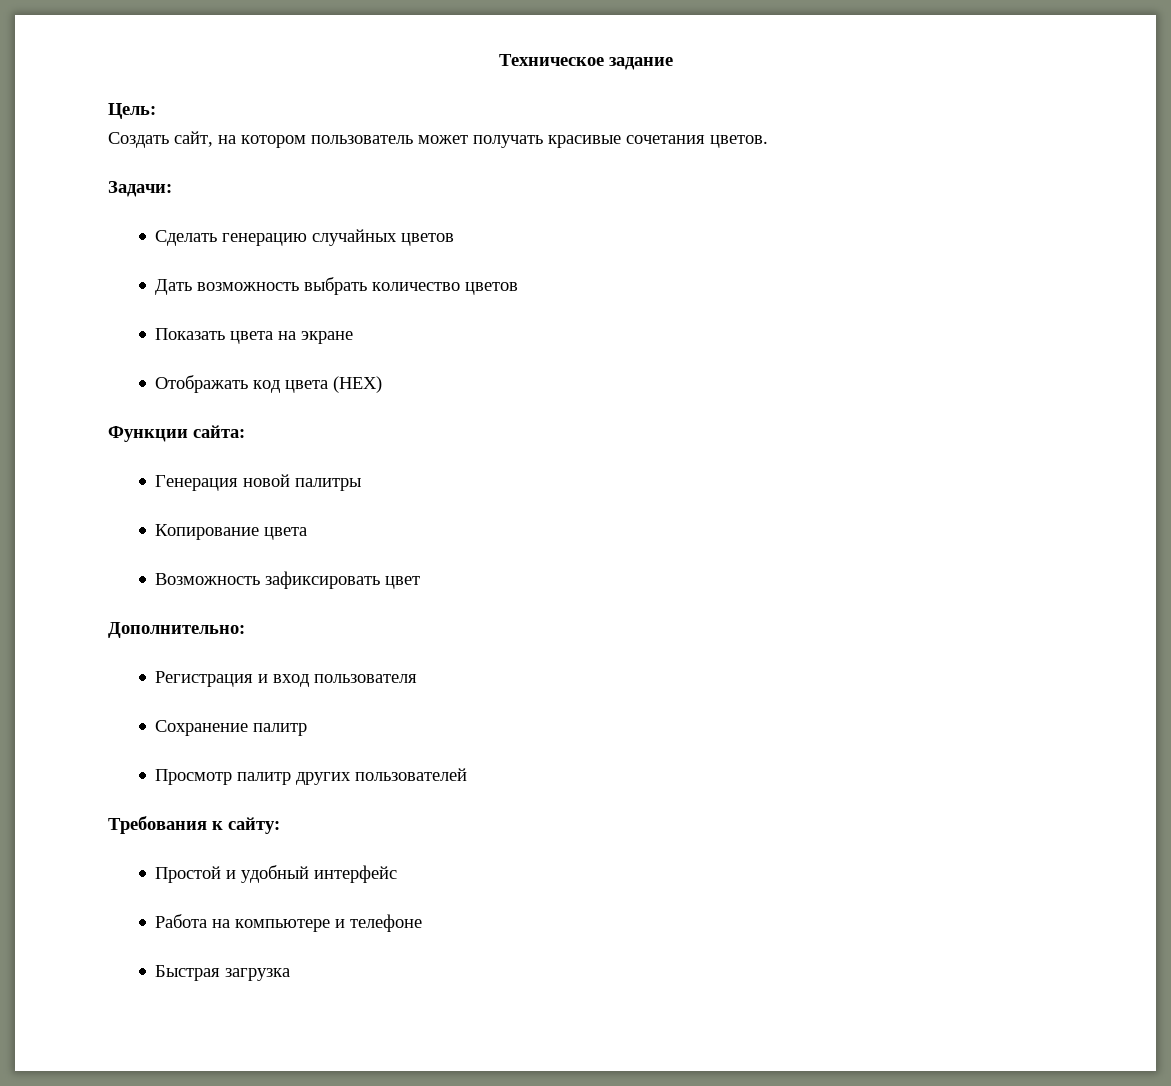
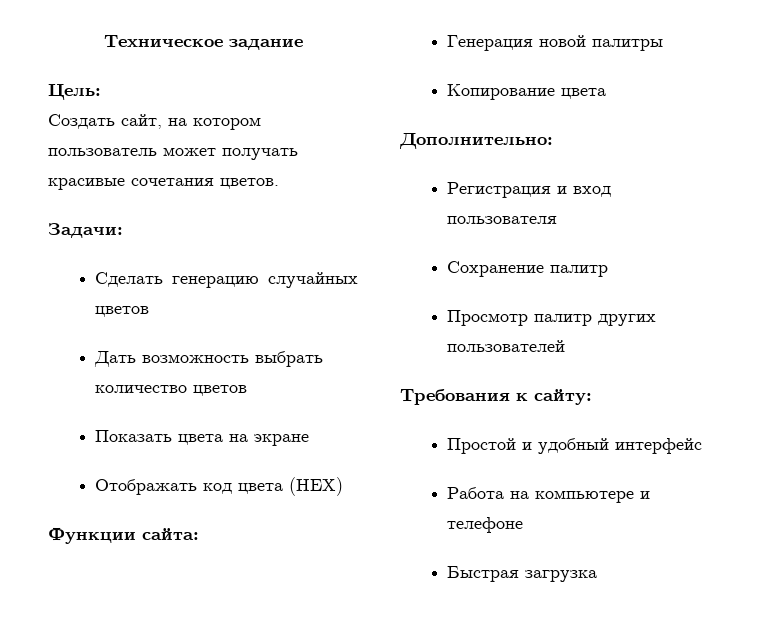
[155,571,421,589] // Возможность зафиксировать цвет -> (607, 93) none

